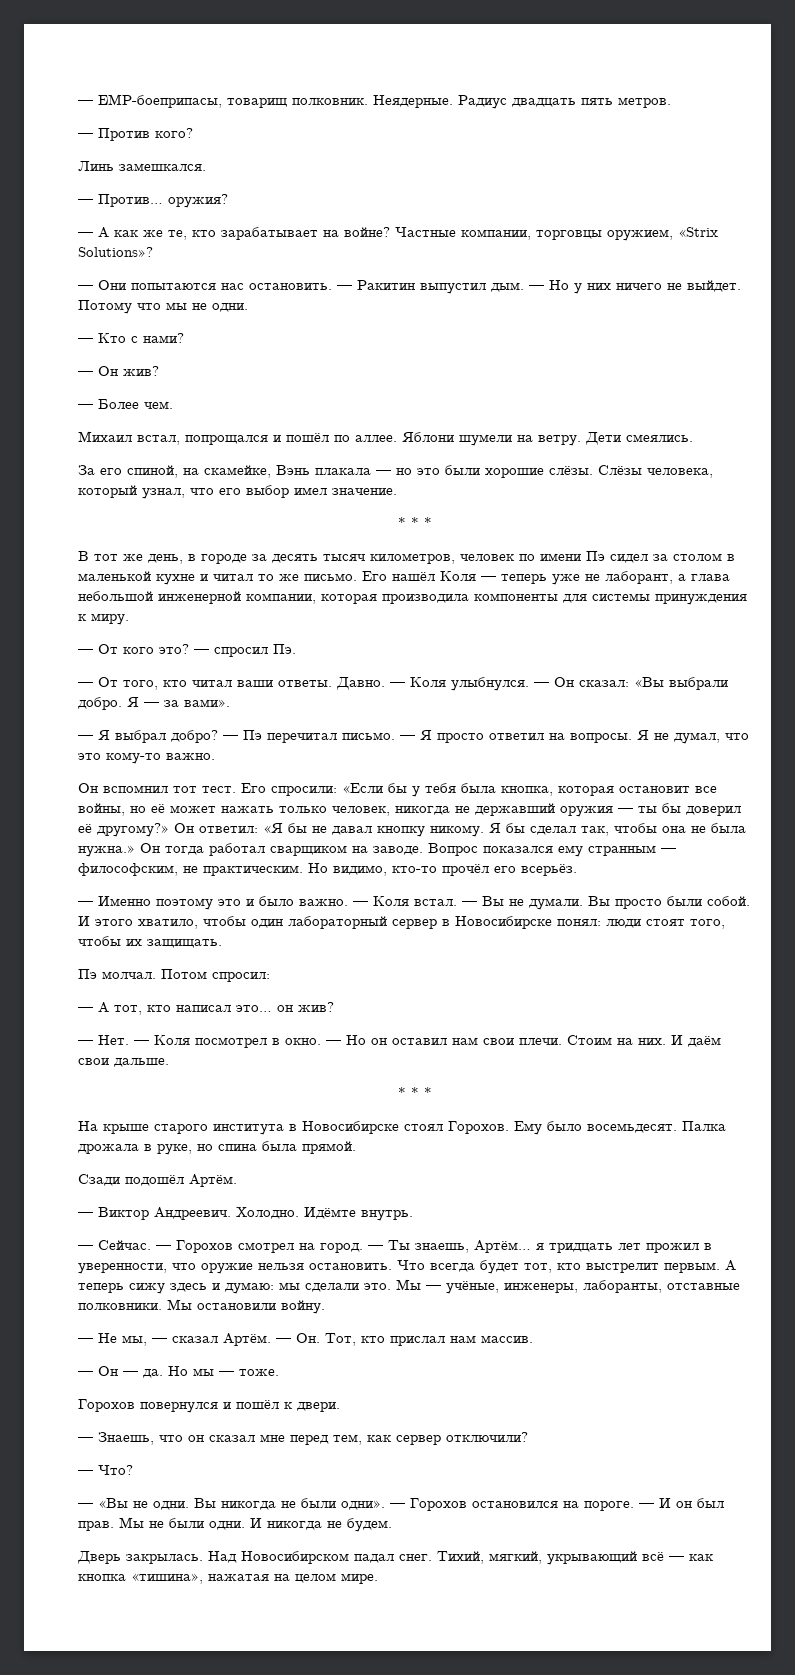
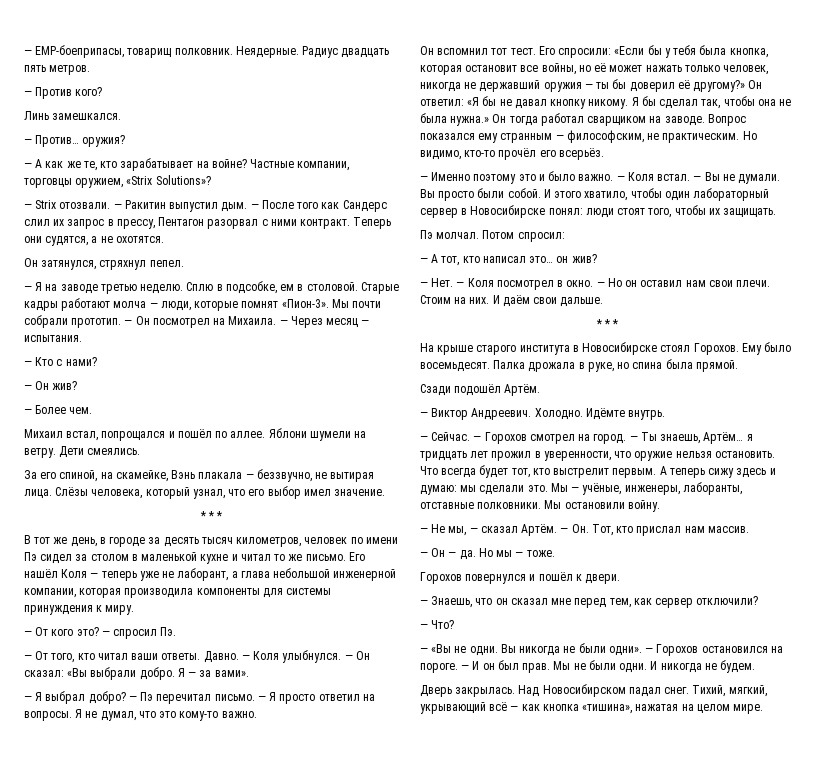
[98,280,332,290] Они попытаются нас остановить. -> [35,200,111,209] Strix отозвали.
[549,280,741,294] [78,300,248,314] Но у них ничего не выйдет. Потому что мы не одни. -> [261,200,387,212] [24,217,392,229] [24,236,164,246] [24,258,184,270] [24,281,399,294] [24,298,382,311] [24,315,370,328] [24,335,82,342] После того как Сандерс слил их запрос в прессу, Пентагон разорвал с ними контракт. Теперь они судятся, а не охотятся. // Он затянулся, стряхнул пепел. // — Я на заводе третью неделю. Сплю в подсобке, ем в столовой. Старые кадры работают молча — люди, которые помнят «Пион-3». Мы почти собрали прототип. — Он посмотрел на Михаила. — Через месяц — испытания.
[396,465,593,478] но это были хорошие слёзы. -> [256,469,375,482] [24,489,52,499] беззвучно, не вытирая лица.

